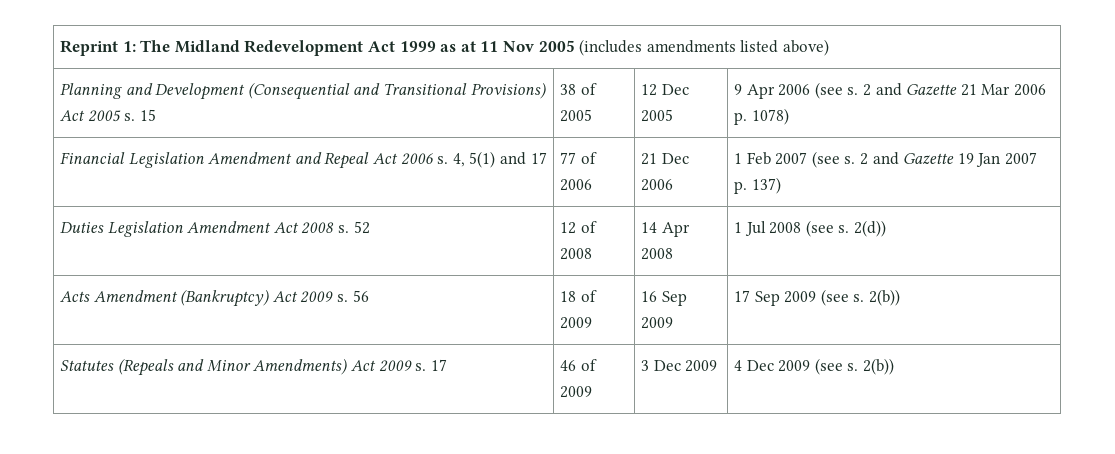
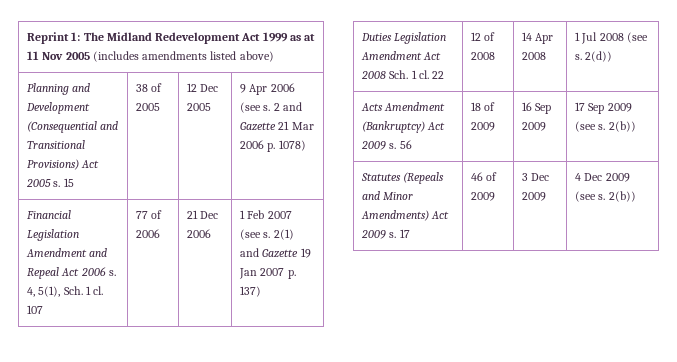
[469,151,547,168] 5(1) and 17 -> [38,286,104,297] [27,305,44,314] 5(1), Sch. 1 cl. 107
[860,153,869,165] 2 -> [273,229,294,240] 2(1)
[338,221,370,234] s. 52 -> [389,70,445,79] Sch. 1 cl. 22

